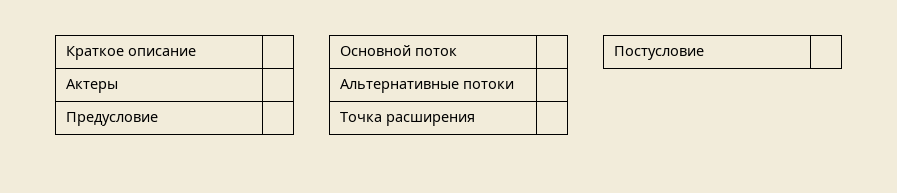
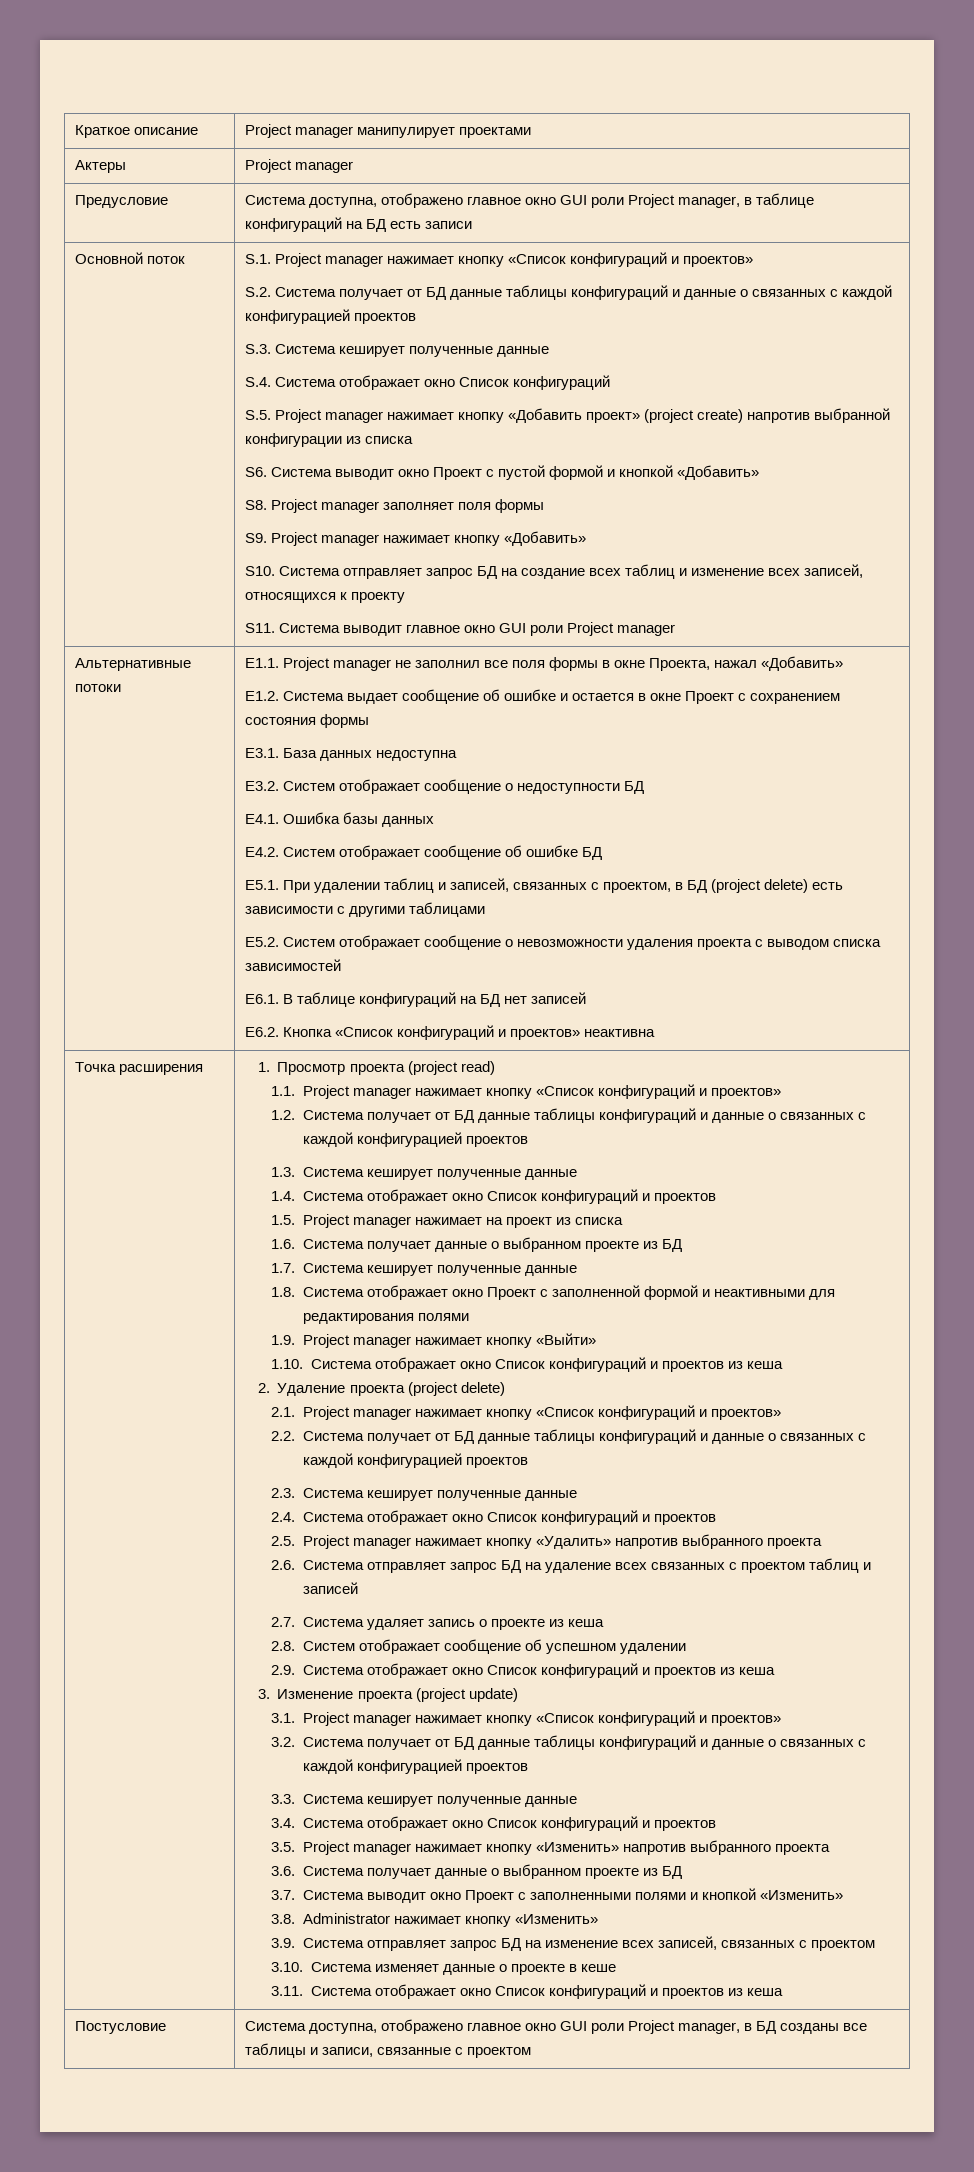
(196, 52) none -> [244,124,531,138] Project manager манипулирует проектами
(118, 86) none -> [244,159,353,173] Project manager
[339,45,457,56] [339,79,514,93] [339,112,475,126] [613,46,704,60] // Основной поток | // Альтернативные потоки | // Точка расширения | // Постусловие | -> [244,193,815,208] [244,217,472,232] [74,252,185,264] [244,252,754,267] [244,285,893,300] [244,309,416,324] [244,344,549,357] [244,375,610,390] [244,408,891,423] [244,433,413,447] [244,465,760,480] [244,499,544,513] [244,531,586,546] [244,564,864,579] [244,592,405,603] [244,622,676,636] [74,658,191,671] [74,684,121,692] [244,656,844,671] [244,689,841,704] [244,714,369,728] [244,748,457,761] [244,779,645,794] [244,812,434,827] [244,845,603,860] [244,878,844,893] [244,902,485,917] [244,935,882,950] [244,959,341,971] [244,992,587,1007] [244,1025,656,1040] [74,1062,203,1075] [257,1061,495,1075] [271,1084,782,1099] [271,1108,867,1123] [302,1132,528,1147] [271,1167,577,1180] [271,1189,717,1204] [271,1214,624,1228] [271,1237,683,1252] [271,1263,577,1276] [271,1285,836,1300] [302,1313,469,1324] [271,1333,596,1348] [271,1357,784,1372] [257,1382,505,1396] [271,1405,782,1420] [271,1429,867,1444] [302,1453,528,1468] [271,1488,577,1501] [271,1510,717,1525] [271,1534,823,1549] [271,1558,872,1573] [302,1582,358,1594] [271,1617,605,1630] [271,1639,687,1654] [271,1663,776,1678] [257,1688,518,1702] [271,1711,782,1726] [271,1735,867,1750] [302,1759,528,1774] [271,1794,577,1807] [271,1816,717,1831] [271,1840,831,1855] [271,1864,683,1879] [271,1888,844,1903] [271,1913,598,1927] [271,1936,876,1951] [271,1962,617,1975] [271,1984,784,1999] [74,2021,166,2034] [244,2019,868,2034] [244,2043,531,2058] Система доступна, отображено главное окно GUI роли Project manager, в таблице конфигураций на БД есть записи // Основной поток | S.1. Project manager нажимает кнопку «Список конфигураций и проектов» // S.2. Система получает от БД данные таблицы конфигураций и данные о связанных с каждой конфигурацией проектов // S.3. Система кеширует полученные данные // S.4. Система отображает окно Список конфигураций // S.5. Project manager нажимает кнопку «Добавить проект» (project create) напротив выбранной конфигурации из списка // S6. Система выводит окно Проект с пустой формой и кнопкой «Добавить» // S8. Project manager заполняет поля формы // S9. Project manager нажимает кнопку «Добавить» // S10. Система отправляет запрос БД на создание всех таблиц и изменение всех записей, относящихся к проекту // S11. Система выводит главное окно GUI роли Project manager // Альтернативные потоки | Е1.1. Project manager не заполнил все поля формы в окне Проекта, нажал «Добавить» // Е1.2. Система выдает сообщение об ошибке и остается в окне Проект с сохранением состояния формы // E3.1. База данных недоступна // E3.2. Систем отображает сообщение о недоступности БД // E4.1. Ошибка базы данных // E4.2. Систем отображает сообщение об ошибке БД // E5.1. При удалении таблиц и записей, связанных с проектом, в БД (project delete) есть зависимости с другими таблицами // E5.2. Систем отображает сообщение о невозможности удаления проекта с выводом списка зависимостей // E6.1. В таблице конфигураций на БД нет записей // E6.2. Кнопка «Список конфигураций и проектов» неактивна // Точка расширения | 1. Просмотр проекта (project read) // 1.1. Project manager нажимает кнопку «Список конфигураций и проектов» // 1.2. Система получает от БД данные таблицы конфигураций и данные о связанных с каждой конфигурацией проектов // 1.3. Система кеширует полученные данные // 1.4. Система отображает окно Список конфигураций и проектов // 1.5. Project manager нажимает на проект из списка // 1.6. Система получает данные о выбранном проекте из БД // 1.7. Система кеширует полученные данные // 1.8. Система отображает окно Проект с заполненной формой и неактивными для редактирования полями // 1.9. Project manager нажимает кнопку «Выйти» // 1.10. Система отображает окно Список конфигураций и проектов из кеша // 2. Удаление проекта (project delete) // 2.1. Project manager нажимает кнопку «Список конфигураций и проектов» // 2.2. Система получает от БД данные таблицы конфигураций и данные о связанных с каждой конфигурацией проектов // 2.3. Система кеширует полученные данные // 2.4. Система отображает окно Список конфигураций и проектов // 2.5. Project manager нажимает кнопку «Удалить» напротив выбранного проекта // 2.6. Система отправляет запрос БД на удаление всех связанных с проектом таблиц и записей // 2.7. Система удаляет запись о проекте из кеша // 2.8. Систем отображает сообщение об успешном удалении // 2.9. Система отображает окно Список конфигураций и проектов из кеша // 3. Изменение проекта (project update) // 3.1. Project manager нажимает кнопку «Список конфигураций и проектов» // 3.2. Система получает от БД данные таблицы конфигураций и данные о связанных с каждой конфигурацией проектов // 3.3. Система кеширует полученные данные // 3.4. Система отображает окно Список конфигураций и проектов // 3.5. Project manager нажимает кнопку «Изменить» напротив выбранного проекта // 3.6. Система получает данные о выбранном проекте из БД // 3.7. Система выводит окно Проект с заполненными полями и кнопкой «Изменить» // 3.8. Administrator нажимает кнопку «Изменить» // 3.9. Система отправляет запрос БД на изменение всех записей, связанных с проектом // 3.10. Система изменяет данные о проекте в кеше // 3.11. Система отображает окно Список конфигураций и проектов из кеша // Постусловие | Система доступна, отображено главное окно GUI роли Project manager, в БД созданы все таблицы и записи, связанные с проектом

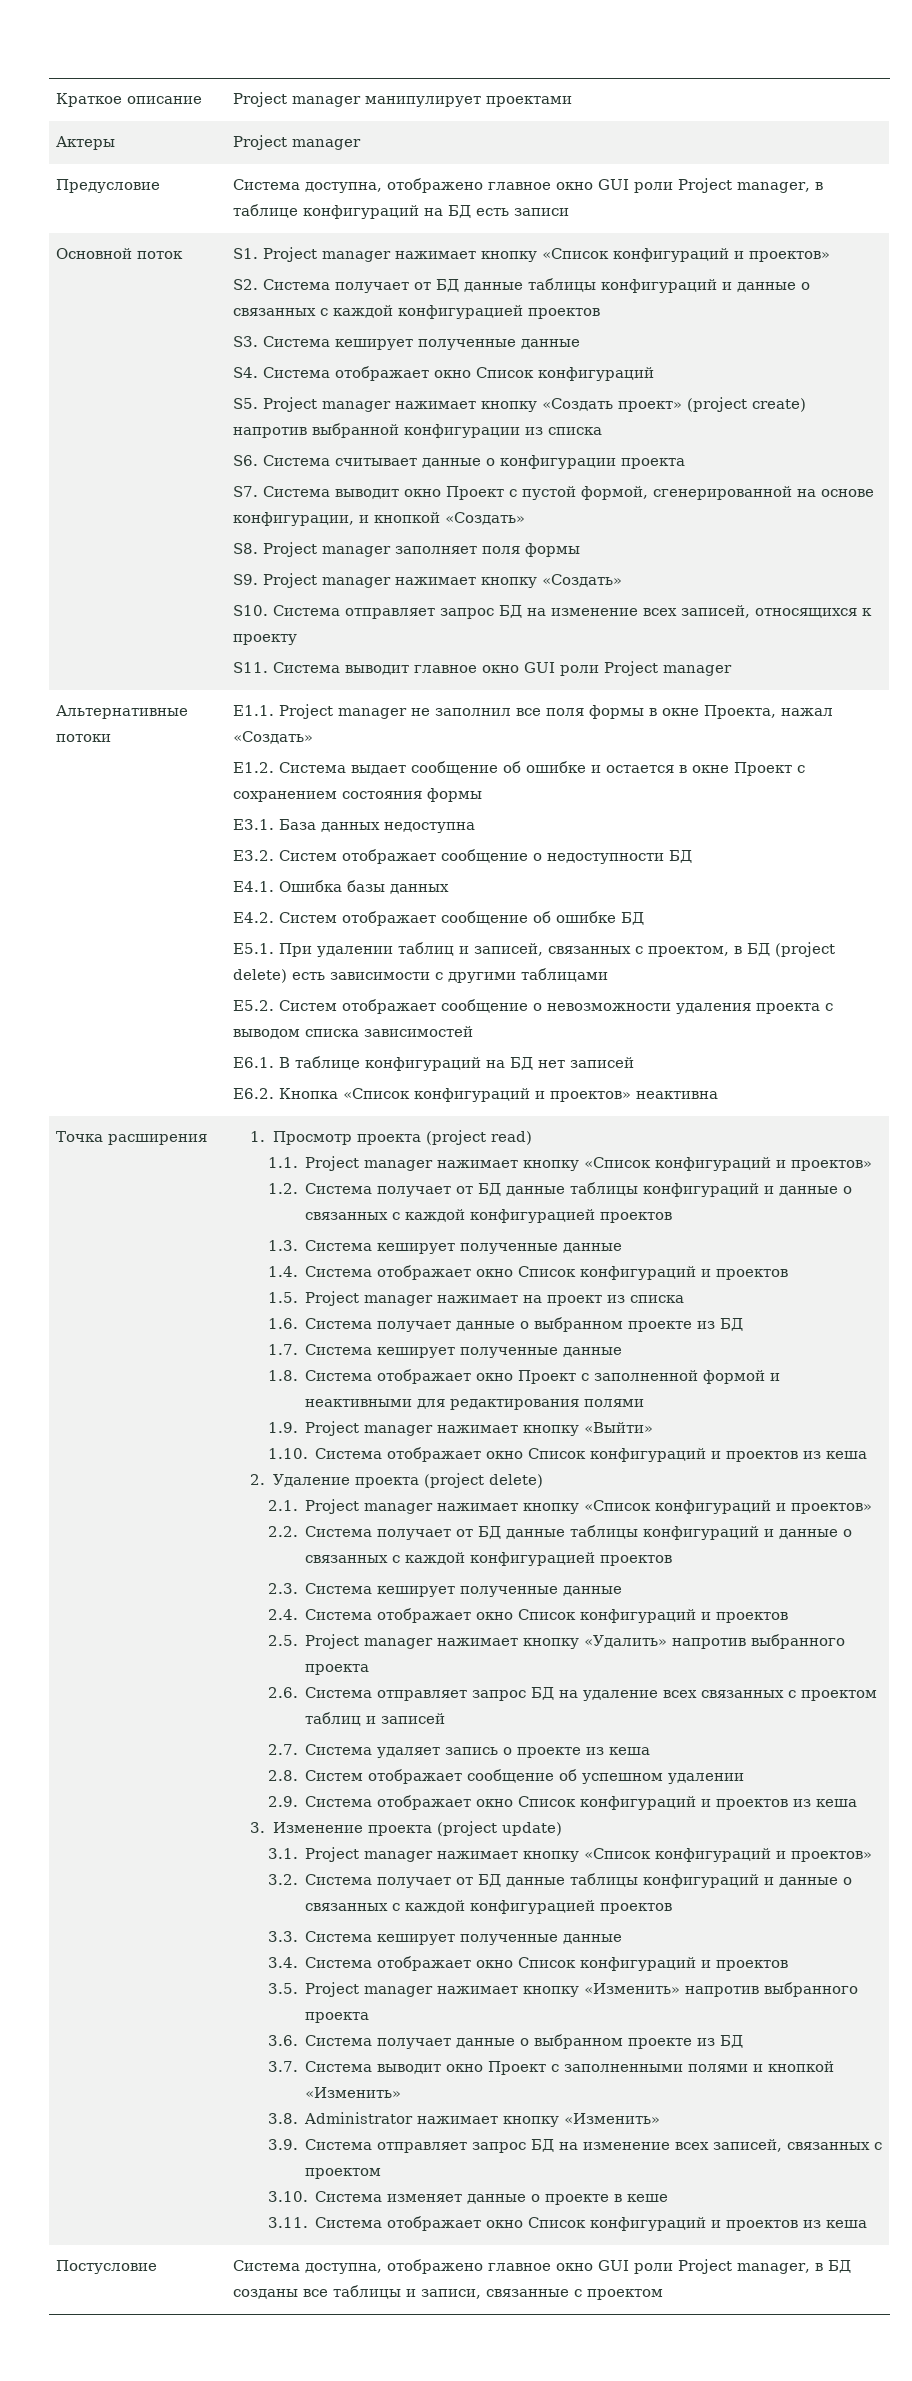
[244,252,754,267] [244,287,271,297] S.1. Project manager нажимает кнопку «Список конфигураций и проектов» // S.2. -> [232,247,830,262] [232,279,258,290] S1. Project manager нажимает кнопку «Список конфигураций и проектов» // S2.
[244,344,549,357] [244,377,271,387] S.3. Система кеширует полученные данные // S.4. -> [232,336,580,350] [232,367,258,378] S3. Система кеширует полученные данные // S4.
[244,408,582,423] S.5. Project manager нажимает кнопку «Добавить -> [232,397,613,412] S5. Project manager нажимает кнопку «Создать
(332, 472) none -> [334,455,685,469] [232,486,330,497] считывает данные о конфигурации проекта // S7. Система
[549,465,760,480] формой и кнопкой «Добавить» -> [580,486,874,500] [232,512,525,526] формой, сгенерированной на основе конфигурации, и кнопкой «Создать»
[503,531,586,546] «Добавить» -> [541,574,622,587] «Создать»
[521,564,688,579] создание всех таблиц и -> (546, 612) none
[761,656,844,671] «Добавить» -> [232,731,313,744] «Создать»

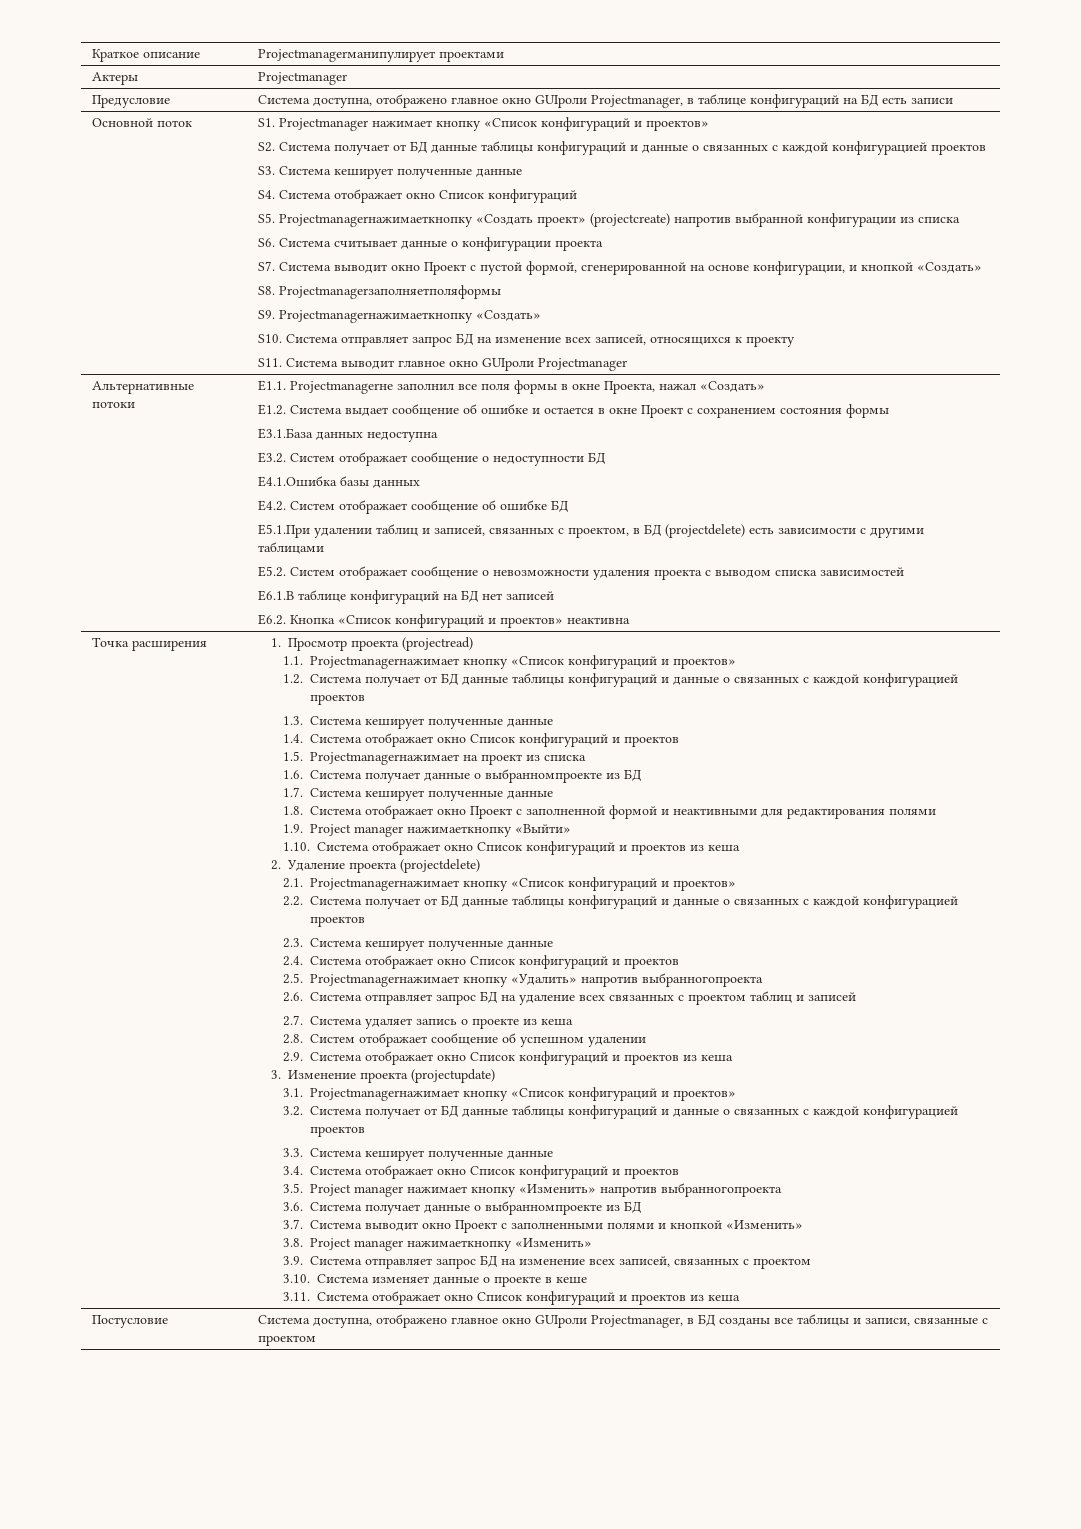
[232,92,481,107] Project manager манипулирует -> [258,49,436,62] Projectmanagerманипулирует
[232,135,361,150] Project manager -> [258,72,348,85] Projectmanager
[597,178,810,193] GUI роли Project manager, -> [535,95,684,108] GUIроли Projectmanager,
[262,247,391,262] Project manager -> [279,118,369,131] Projectmanager
[262,397,806,412] Project manager нажимает кнопку «Создать проект» (project create) -> [279,213,671,227] Projectmanagerнажимаеткнопку «Создать проект» (projectcreate)
[262,542,580,557] [232,573,537,588] Project manager заполняет поля формы // S9. Project manager нажимает кнопку -> [279,285,502,299] [258,310,474,323] Projectmanagerзаполняетполяформы // S9. Projectmanagerнажимаеткнопку
[523,661,732,676] GUI роли Project manager -> [482,358,628,371] GUIроли Projectmanager
[278,704,430,719] Project manager не -> [290,381,394,394] Projectmanagerне
[232,819,316,830] E3.1. База -> [258,428,314,439] E3.1.База
[232,880,342,892] E4.1. Ошибка -> [258,476,338,487] E4.1.Ошибка
[232,943,312,957] E5.1. При -> [258,524,311,538] E5.1.При
[774,942,835,957] [232,969,287,983] (project delete) -> [665,524,746,538] (projectdelete)
[232,1057,290,1068] E6.1. В -> [258,590,295,601] E6.1.В
[425,1130,532,1145] (project read) -> [401,637,473,651] (projectread)
[305,1156,519,1171] Project manager нажимает -> [309,656,459,669] Projectmanagerнажимает
[305,1291,519,1306] Project manager нажимает -> [309,752,459,765] Projectmanagerнажимает
[534,1317,693,1332] выбранном проекте -> [484,769,602,783] выбранномпроекте
[437,1425,580,1436] нажимает кнопку -> [406,826,512,837] нажимаеткнопку
[423,1473,543,1488] (project delete) -> [399,859,480,873] (projectdelete)
[305,1499,519,1514] Project manager нажимает -> [309,878,459,891] Projectmanagerнажимает
[305,1634,519,1649] Project manager нажимает -> [309,974,459,987] Projectmanagerнажимает
[751,1634,846,1649] [305,1664,370,1675] выбранного проекта -> [641,973,763,987] выбранногопроекта
[436,1821,562,1836] (project update) -> [410,1069,495,1083] (projectupdate)
[305,1847,519,1862] Project manager нажимает -> [309,1088,459,1101] Projectmanagerнажимает
[764,1982,859,1997] [305,2012,370,2023] выбранного проекта -> [660,1183,782,1197] выбранногопроекта
[534,2034,693,2049] выбранном проекте -> [484,1201,602,1215] выбранномпроекте
[304,2112,560,2127] Administrator нажимает кнопку -> [309,1238,512,1251] Project manager нажимаеткнопку
[597,2259,810,2274] GUI роли Project manager, -> [535,1315,684,1328] GUIроли Projectmanager,

